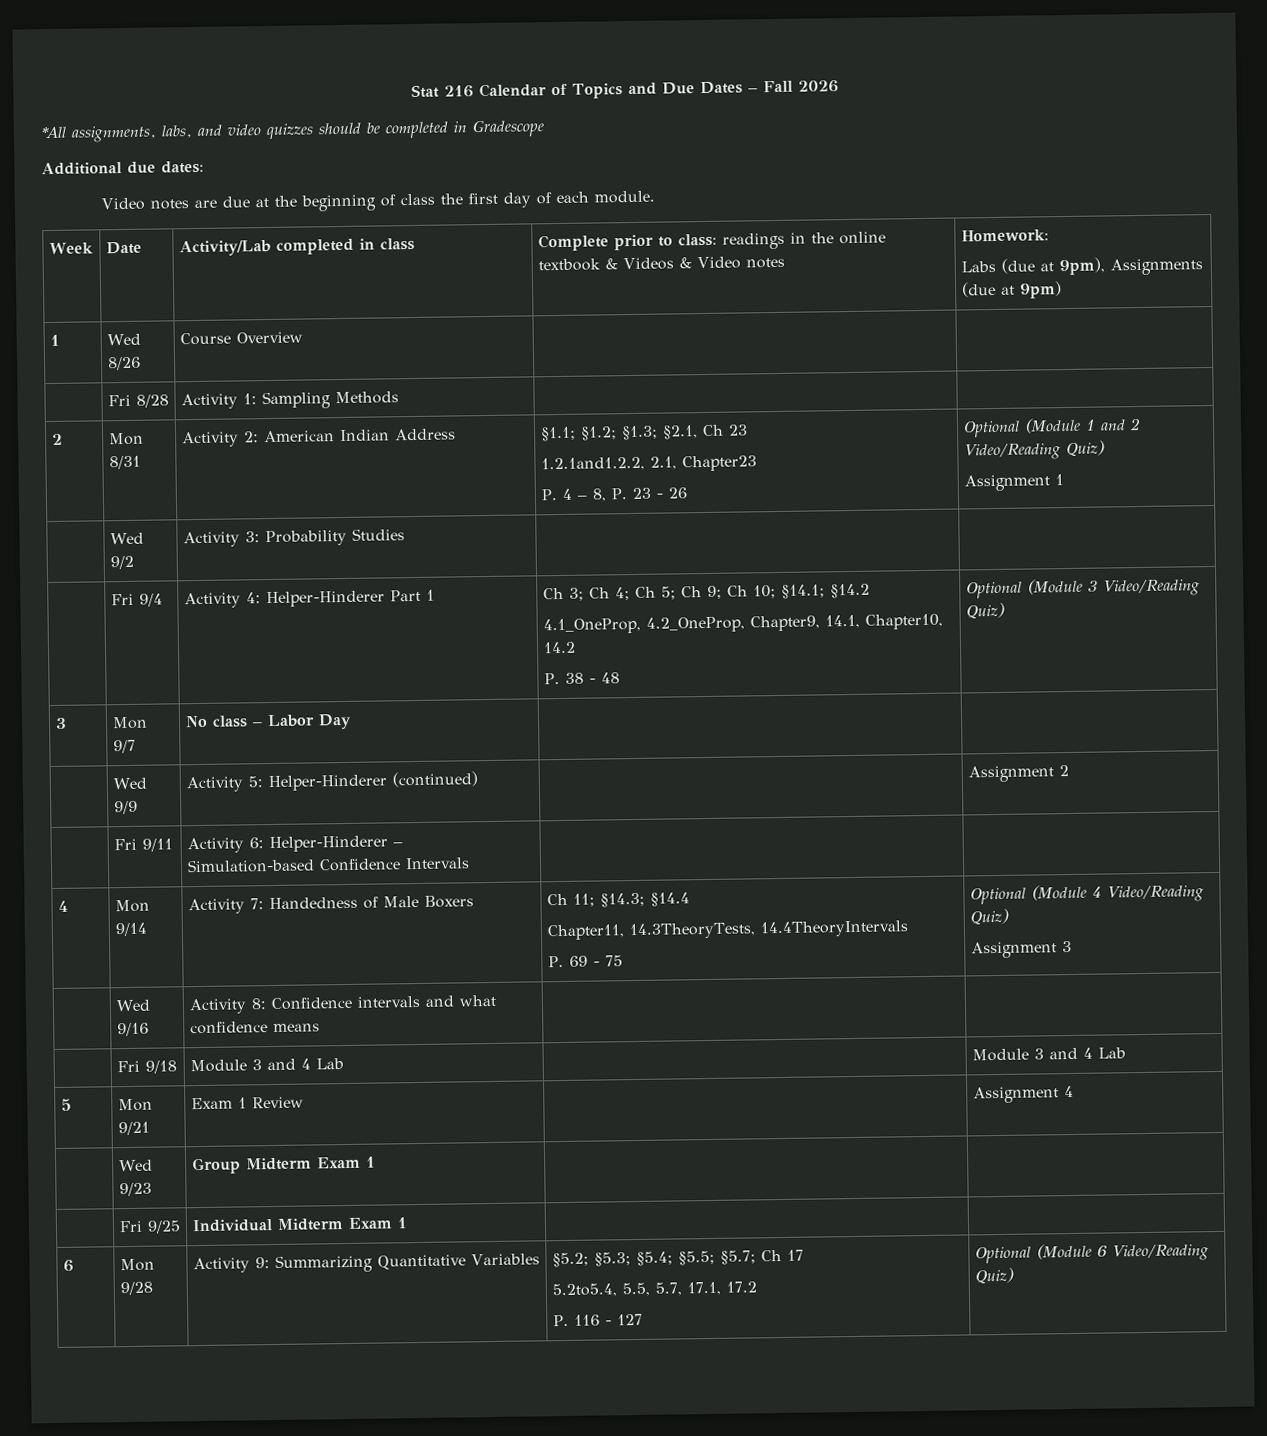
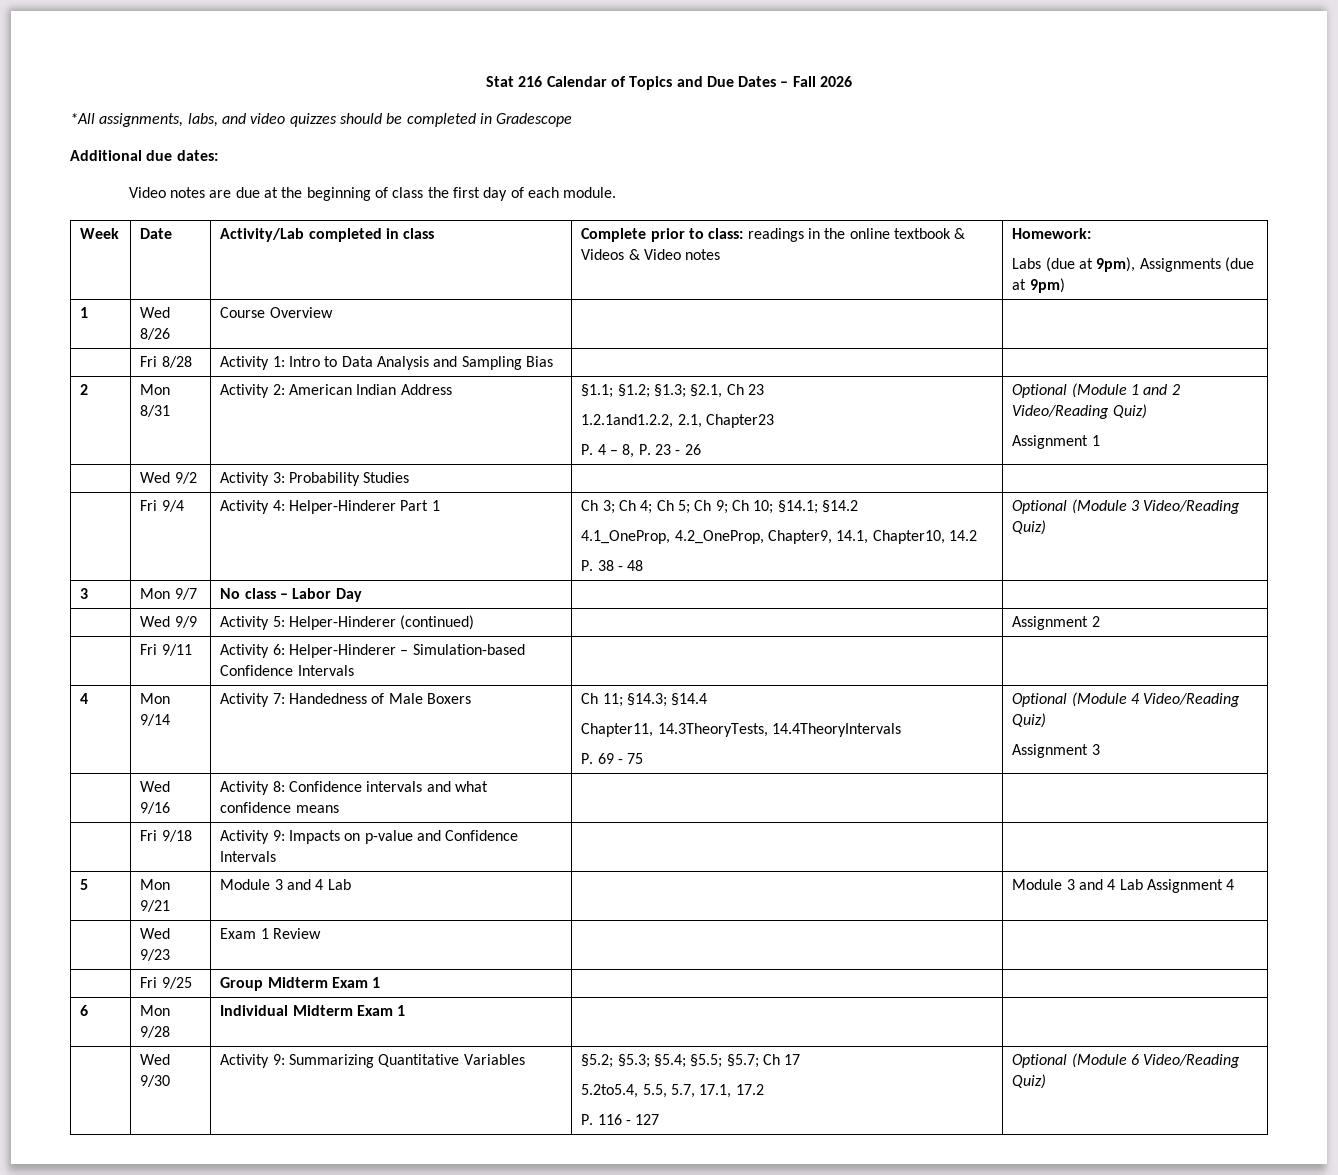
[261,391,399,410] Sampling Methods -> [289,356,554,370] Intro to Data Analysis and Sampling Bias
(177, 1067) none -> [220,830,519,844] [220,851,277,862] [80,879,89,890] [140,879,171,890] [140,900,171,912] | Activity 9: Impacts on p-value and Confidence Intervals | | // 5 | Mon 9/21
[60,1098,72,1111] [117,1098,153,1112] [117,1121,150,1136] [190,1096,304,1110] // 5 | Mon 9/21 | Exam 1 Review | | -> (1143, 884) none
[191,1156,376,1175] Group Midterm Exam 1 -> [220,928,322,939] Exam 1 Review
[191,1219,273,1233] Individual -> [220,977,264,991] Group
(153, 1288) none -> [220,1005,406,1016] [140,1054,171,1065] [140,1075,171,1087] | Individual Midterm Exam 1 | | // | Wed 9/30

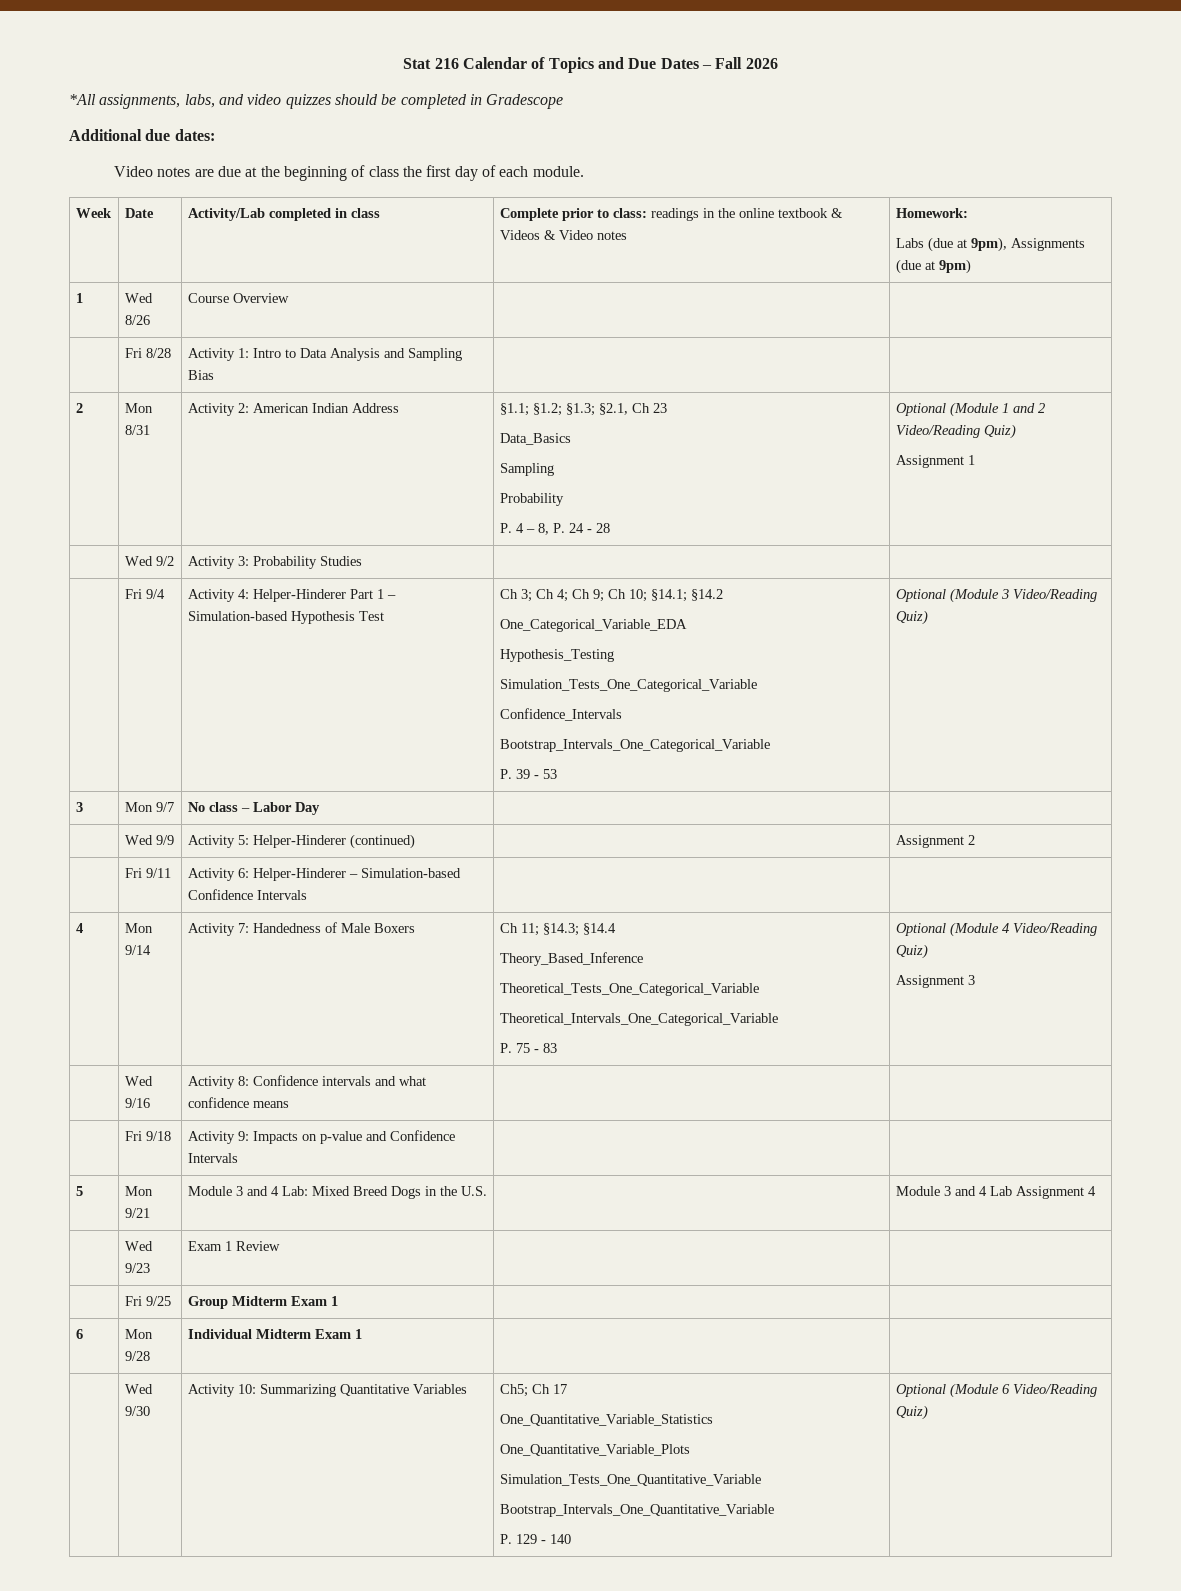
[581,414,775,428] 1.2.1and1.2.2, 2.1, Chapter23 -> [499,433,571,445] [499,463,554,476] [499,493,564,506] Data_Basics // Sampling // Probability
[655,444,701,455] 23 - 26 -> [568,523,610,533] 24 - 28
(440, 505) none -> [386,595,396,599] [187,611,384,624] – Simulation-based Hypothesis Test
[678,500,712,514] 5; Ch -> (590, 594) none
[581,530,978,544] [581,560,644,571] 4.1_OneProp, 4.2_OneProp, Chapter9, 14.1, Chapter10, 14.2 // P. 38 - 48 -> [499,619,687,632] [499,649,614,662] [499,679,757,692] [499,708,622,721] [499,739,770,752] [499,769,557,779] One_Categorical_Variable_EDA // Hypothesis_Testing // Simulation_Tests_One_Categorical_Variable // Confidence_Intervals // Bootstrap_Intervals_One_Categorical_Variable // P. 39 - 53
[581,723,902,737] [581,753,644,764] Chapter11, 14.3TheoryTests, 14.4TheoryIntervals // P. 69 - 75 -> [499,952,643,966] [499,983,759,996] [499,1013,778,1026] [499,1043,557,1053] Theory_Based_Inference // Theoretical_Tests_One_Categorical_Variable // Theoretical_Intervals_One_Categorical_Variable // P. 75 - 83
[327,879,351,890] Lab -> [281,1186,487,1199] Lab: Mixed Breed Dogs in the U.S.
[272,1054,285,1065] 9: -> [237,1384,256,1394] 10:
[581,1054,801,1068] [581,1084,764,1098] [581,1114,660,1125] §5.2; §5.3; §5.4; §5.5; §5.7; Ch 17 // 5.2to5.4, 5.5, 5.7, 17.1, 17.2 // P. 116 - 127 -> [499,1384,567,1397] [499,1414,713,1426] [499,1444,690,1456] [499,1474,761,1486] [499,1504,774,1517] [499,1534,571,1544] Ch5; Ch 17 // One_Quantitative_Variable_Statistics // One_Quantitative_Variable_Plots // Simulation_Tests_One_Quantitative_Variable // Bootstrap_Intervals_One_Quantitative_Variable // P. 129 - 140

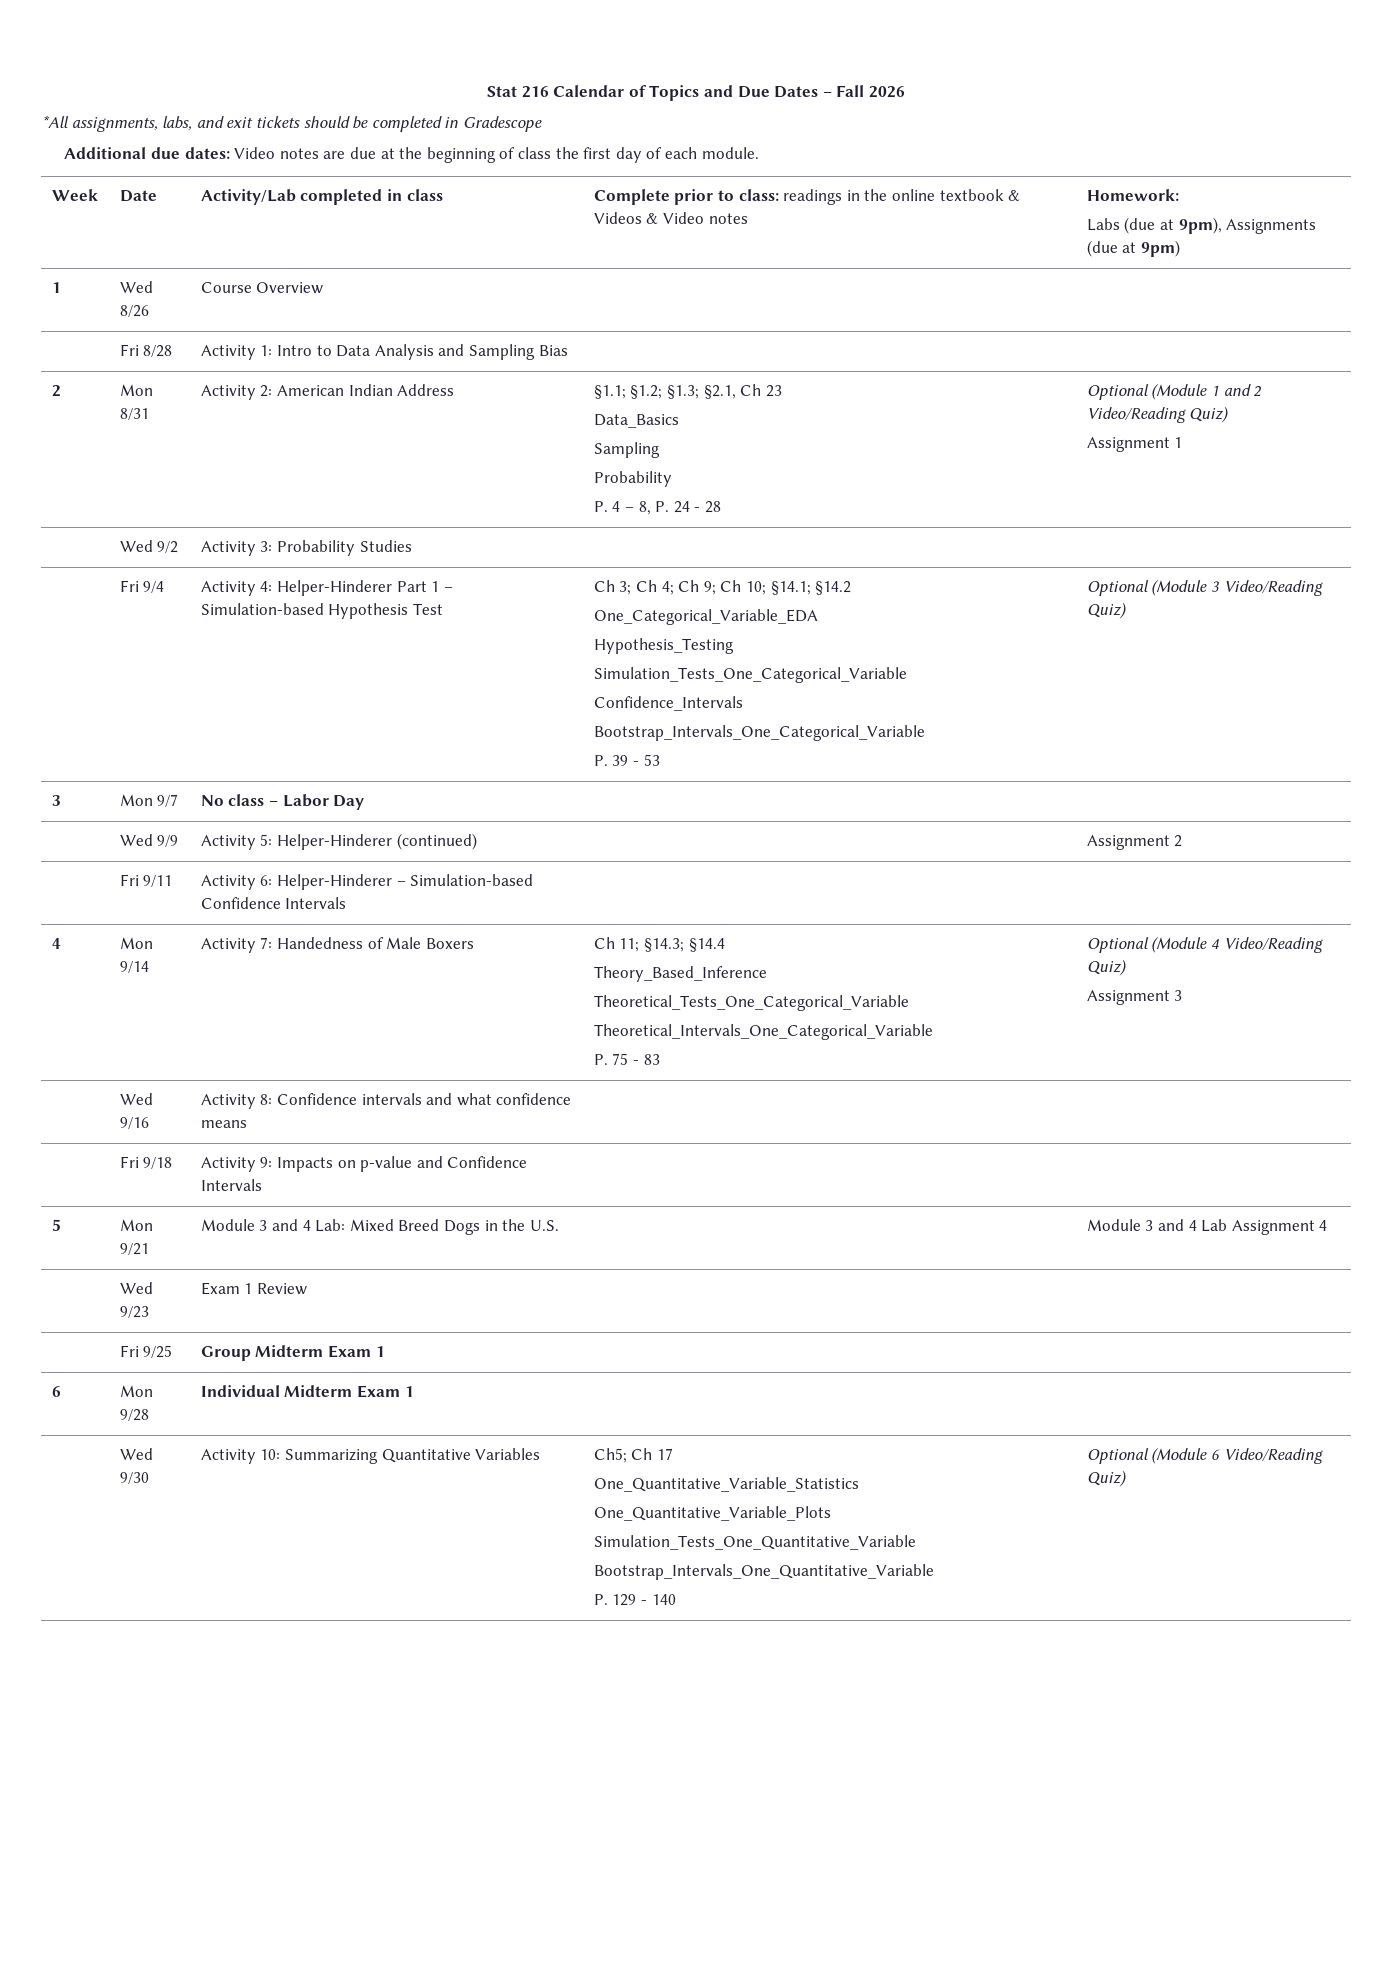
[247,94,331,109] video quizzes -> [226,116,300,128] exit tickets
(215, 135) // -> (230, 153) none

